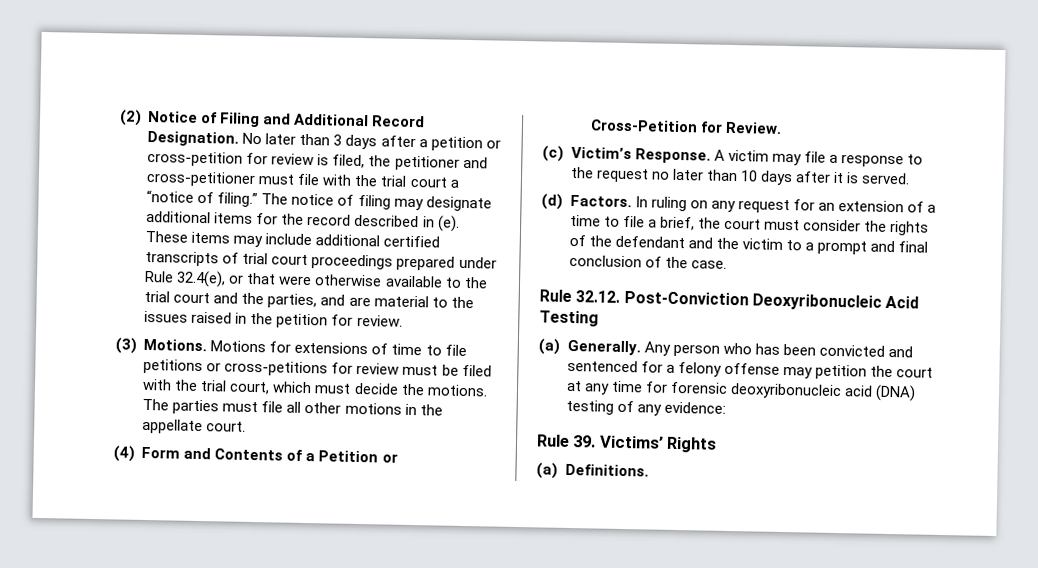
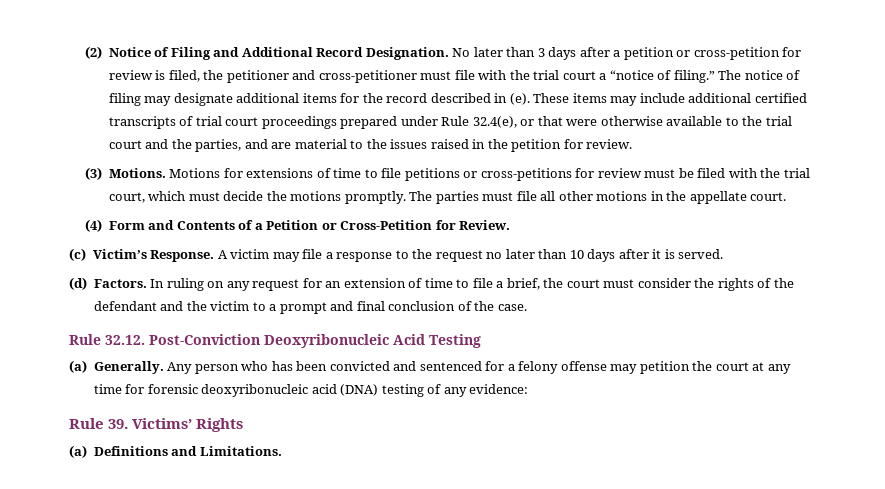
[426,384,488,397] motions. -> [290,191,406,204] motions promptly.
[927,204,937,213] a -> (423, 283) none
[564,463,649,477] Definitions. -> [93,446,282,456] Definitions and Limitations.

